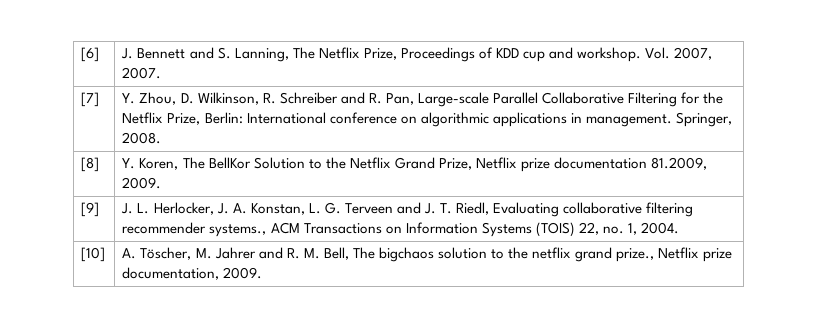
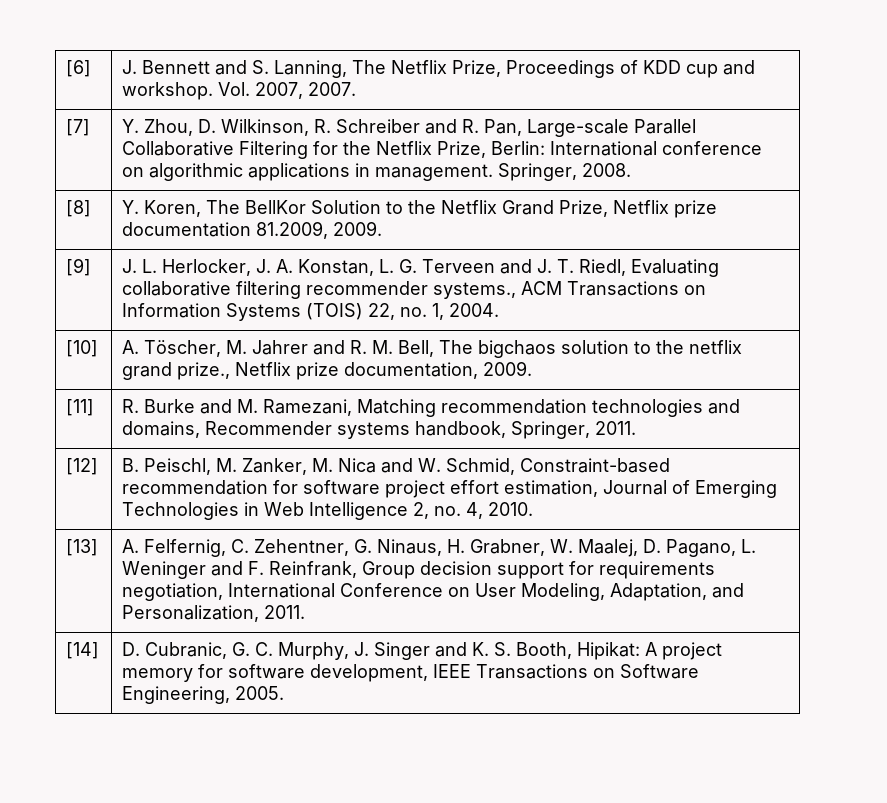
(263, 273) none -> [66,399,95,416] [122,399,741,417] [122,421,637,439] [66,458,99,475] [122,458,671,475] [122,480,778,498] [122,502,534,520] [66,539,99,556] [122,539,757,557] [122,561,716,579] [122,583,745,601] [122,605,306,622] [66,642,100,659] [122,642,723,660] [122,664,700,682] [122,686,285,704] // [11] | R. Burke and M. Ramezani, Matching recommendation technologies and domains, Recommender systems handbook, Springer, 2011. // [12] | B. Peischl, M. Zanker, M. Nica and W. Schmid, Constraint-based recommendation for software project effort estimation, Journal of Emerging Technologies in Web Intelligence 2, no. 4, 2010. // [13] | A. Felfernig, C. Zehentner, G. Ninaus, H. Grabner, W. Maalej, D. Pagano, L. Weninger and F. Reinfrank, Group decision support for requirements negotiation, International Conference on User Modeling, Adaptation, and Personalization, 2011. // [14] | D. Cubranic, G. C. Murphy, J. Singer and K. S. Booth, Hipikat: A project memory for software development, IEEE Transactions on Software Engineering, 2005.

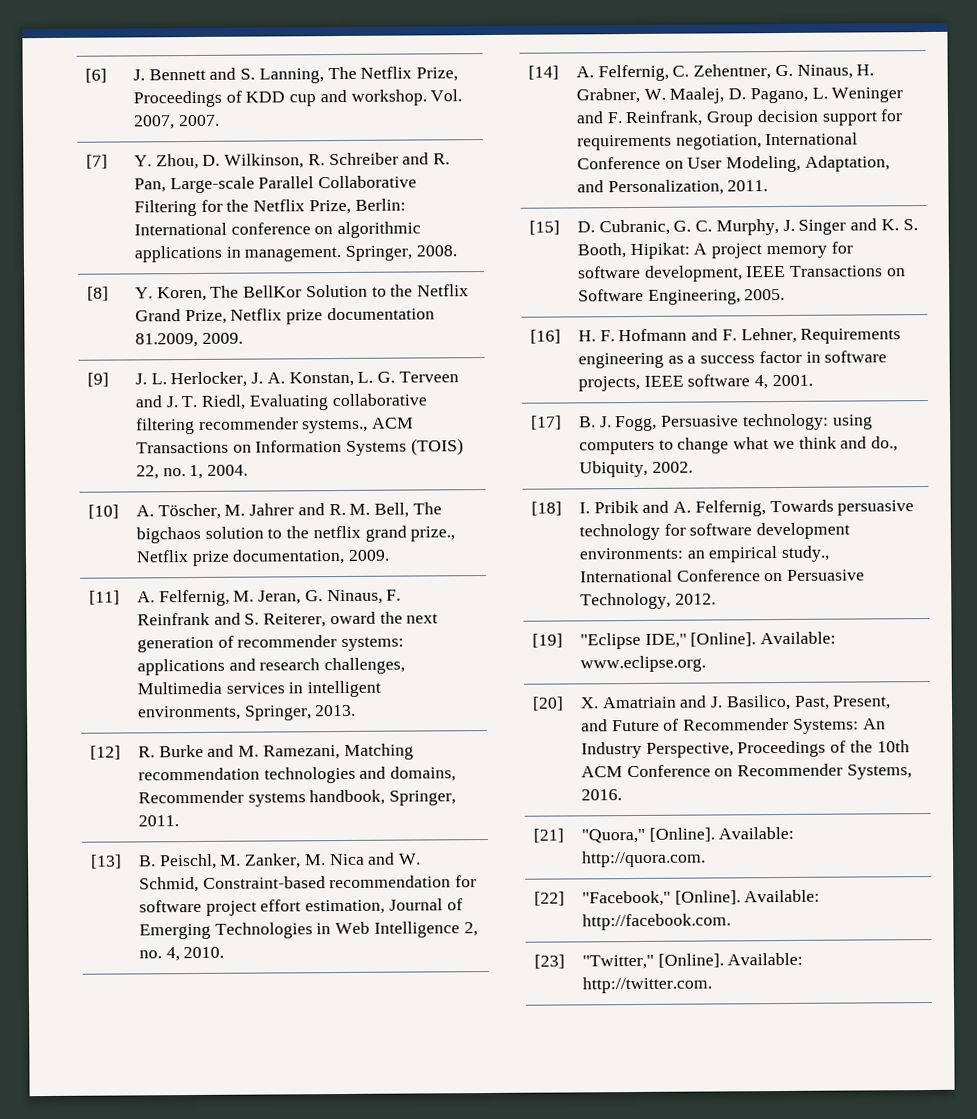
(95, 407) none -> [136,589,402,607] [136,611,439,628] [136,635,405,653] [136,657,406,676] [136,680,382,698] [136,704,357,721] [89,745,121,760] | A. Felfernig, M. Jeran, G. Ninaus, F. Reinfrank and S. Reiterer, oward the next generation of recommender systems: applications and research challenges, Multimedia services in intelligent environments, Springer, 2013. // [12]
[66,458,99,475] [12] -> [90,854,122,869] [13]
[66,539,99,556] [13] -> [527,65,559,80] [14]
[66,642,100,659] [14] -> [528,220,560,235] [15]
(285, 693) none -> [529,329,561,344] [577,327,902,344] [577,350,888,369] [577,374,813,392] [530,415,562,430] [578,413,873,432] [578,436,899,455] [578,460,693,478] [530,501,562,516] [578,499,915,517] [578,522,851,541] [578,545,831,563] [579,569,866,583] [579,592,716,610] [531,633,563,648] [579,631,837,650] [579,655,706,673] [531,696,564,711] [579,694,892,711] [580,717,886,734] [580,740,910,759] [580,763,912,780] [580,789,622,801] [532,828,564,843] [580,826,795,844] [580,850,706,868] [533,891,565,906] [581,889,821,907] [581,913,731,931] [533,954,565,969] [581,952,804,970] [581,976,712,994] // [16] | H. F. Hofmann and F. Lehner, Requirements engineering as a success factor in software projects, IEEE software 4, 2001. // [17] | B. J. Fogg, Persuasive technology: using computers to change what we think and do., Ubiquity, 2002. // [18] | I. Pribik and A. Felfernig, Towards persuasive technology for software development environments: an empirical study., International Conference on Persuasive Technology, 2012. // [19] | "Eclipse IDE," [Online]. Available: www.eclipse.org. // [20] | X. Amatriain and J. Basilico, Past, Present, and Future of Recommender Systems: An Industry Perspective, Proceedings of the 10th ACM Conference on Recommender Systems, 2016. // [21] | "Quora," [Online]. Available: http://quora.com. // [22] | "Facebook," [Online]. Available: http://facebook.com. // [23] | "Twitter," [Online]. Available: http://twitter.com.

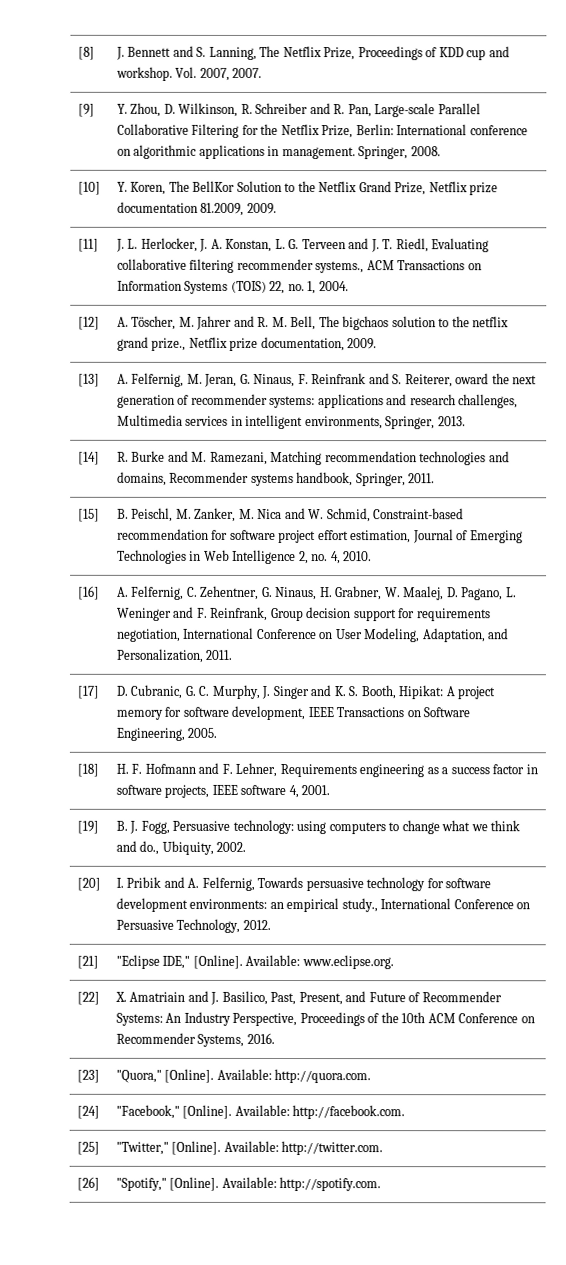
[84,68,107,83] [6] -> [77,46,95,60] [8]
[85,154,108,169] [7] -> [77,103,95,117] [9]
[86,286,109,301] [8] -> [77,181,101,195] [10]
[86,372,109,387] [9] -> [77,238,99,252] [11]
[87,504,119,519] [10] -> [77,316,100,330] [12]
[88,590,120,605] [11] -> [77,373,100,387] [13]
[89,745,121,760] [12] -> [77,451,100,465] [14]
[90,854,122,869] [13] -> [77,508,100,522] [15]
[527,65,559,80] [14] -> [77,585,100,600] [16]
[528,220,560,235] [15] -> [76,685,99,699] [17]
[529,329,561,344] [16] -> [76,763,99,777] [18]
[530,415,562,430] [17] -> [76,820,99,834] [19]
[530,501,562,516] [18] -> [76,877,101,891] [20]
[531,633,563,648] [19] -> [76,955,99,969] [21]
[531,696,564,711] [20] -> [76,991,100,1005] [22]
[532,828,564,843] [21] -> [76,1069,100,1083] [23]
[533,891,565,906] [22] -> [76,1105,100,1119] [24]
[533,954,565,969] [23] -> [76,1141,100,1155] [25]
(712, 985) none -> [76,1176,100,1191] [115,1176,382,1192] // [26] | "Spotify," [Online]. Available: http://spotify.com.

